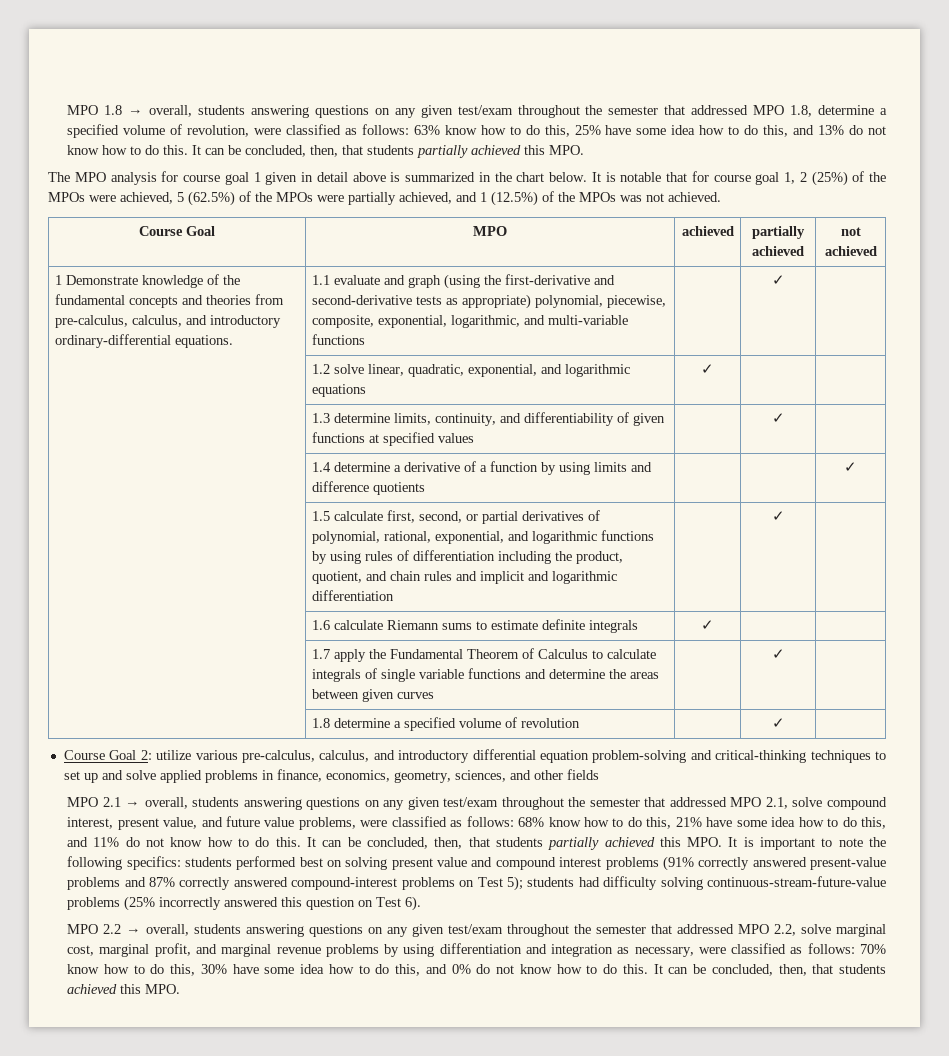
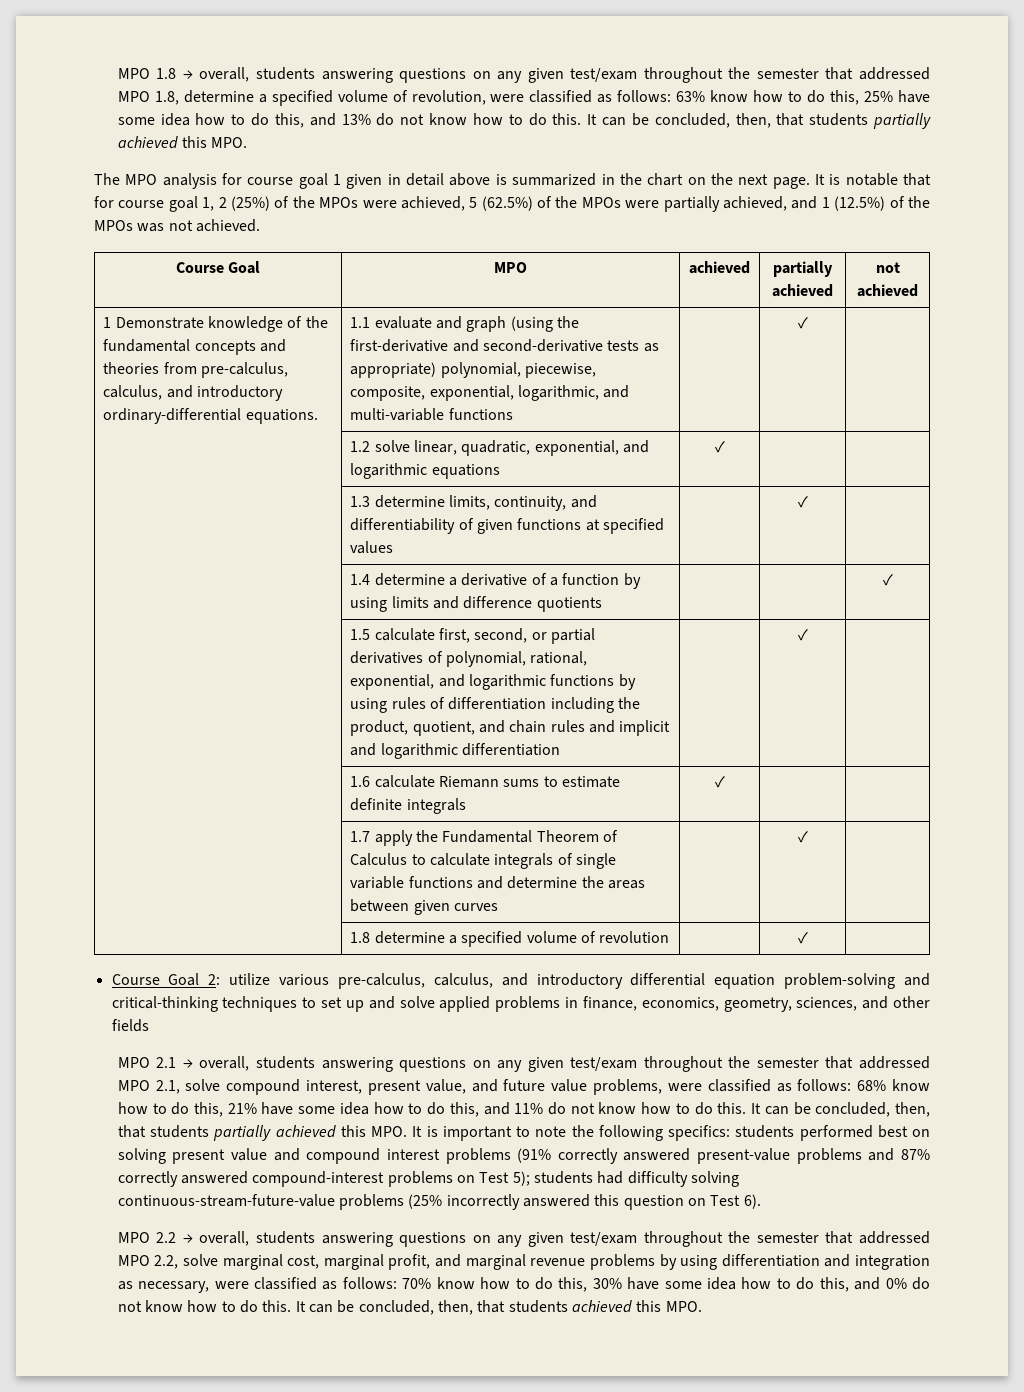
[549,172,587,182] below. -> [687,173,810,189] on the next page.

